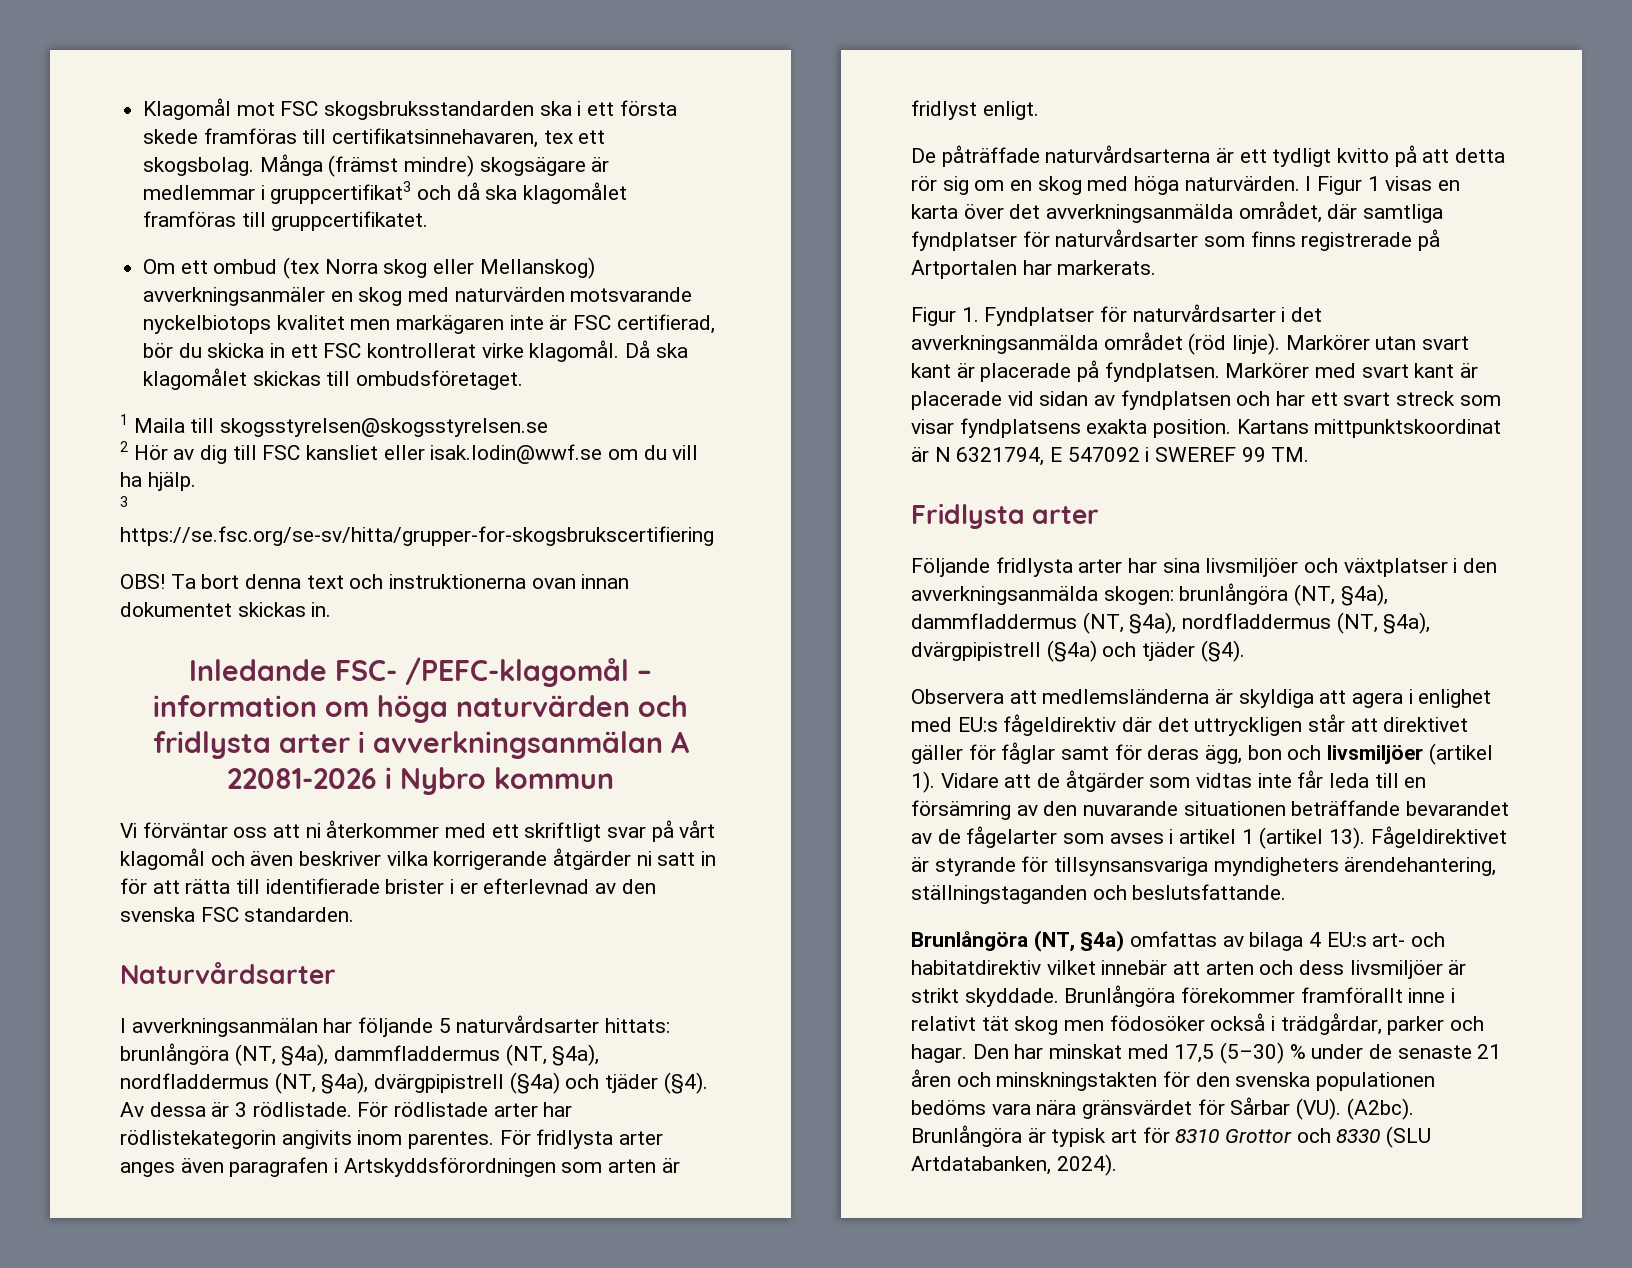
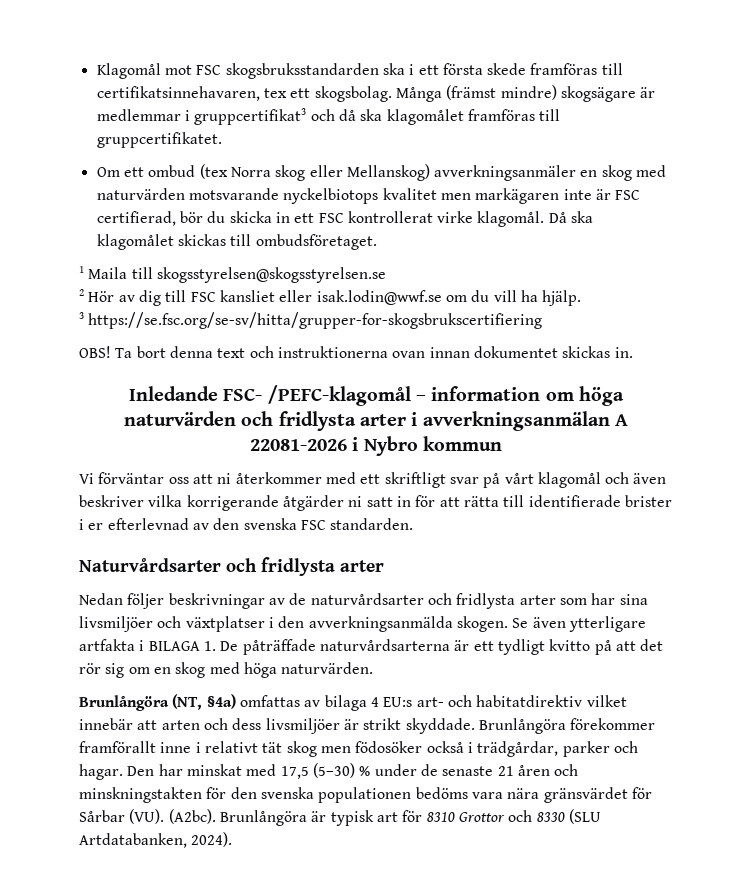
[120,1015,671,1037] [120,1043,600,1066] [120,1072,708,1094] [120,1102,573,1117] [120,1129,664,1149] [120,1157,680,1177] [911,100,1039,120] // I avverkningsanmälan har följande 5 naturvårdsarter hittats: brunlångöra (NT, §4a), dammfladdermus (NT, §4a), nordfladdermus (NT, §4a), dvärgpipistrell (§4a) och tjäder (§4). Av dessa är 3 rödlistade. För rödlistade arter har rödlistekategorin angivits inom parentes. För fridlysta arter anges även paragrafen i Artskyddsförordningen som arten är fridlyst enligt. // -> [226,557,384,576] [79,593,648,609] [79,616,646,632] [79,639,216,651] och fridlysta arter // Nedan följer beskrivningar av de naturvårdsarter och fridlysta arter som har sina livsmiljöer och växtplatser i den avverkningsanmälda skogen. Se även ytterligare artfakta i BILAGA 1.
[1455,148,1506,163] detta -> [640,639,664,651] det
[1305,176,1461,195] [911,201,1444,223] [911,229,1441,251] [911,260,1157,279] [911,304,1323,326] [911,332,1470,355] [911,360,1479,382] [911,390,1501,410] [911,418,1502,438] [911,447,1310,466] [911,503,1100,529] [911,557,1498,577] [911,583,1388,606] [911,612,1431,634] [911,640,1245,662] [911,689,1492,708] [911,714,1469,736] [911,742,1493,765] [911,770,1427,793] [911,800,1510,820] [911,826,1507,849] [911,856,1497,876] [911,884,1287,904] I Figur 1 visas en karta över det avverkningsanmälda området, där samtliga fyndplatser för naturvårdsarter som finns registrerade på Artportalen har markerats. // Figur 1. Fyndplatser för naturvårdsarter i det avverkningsanmälda området (röd linje). Markörer utan svart kant är placerade på fyndplatsen. Markörer med svart kant är placerade vid sidan av fyndplatsen och har ett svart streck som visar fyndplatsens exakta position. Kartans mittpunktskoordinat är N 6321794, E 547092 i SWEREF 99 TM. // Fridlysta arter // Följande fridlysta arter har sina livsmiljöer och växtplatser i den avverkningsanmälda skogen: brunlångöra (NT, §4a), dammfladdermus (NT, §4a), nordfladdermus (NT, §4a), dvärgpipistrell (§4a) och tjäder (§4). // Observera att medlemsländerna är skyldiga att agera i enlighet med EU:s fågeldirektiv där det uttryckligen står att direktivet gäller för fåglar samt för deras ägg, bon och livsmiljöer (artikel 1). Vidare att de åtgärder som vidtas inte får leda till en försämring av den nuvarande situationen beträffande bevarandet av de fågelarter som avses i artikel 1 (artikel 13). Fågeldirektivet är styrande för tillsynsansvariga myndigheters ärendehantering, ställningstaganden och beslutsfattande. -> (374, 668) none

